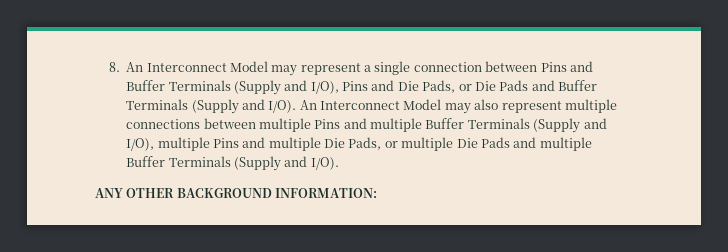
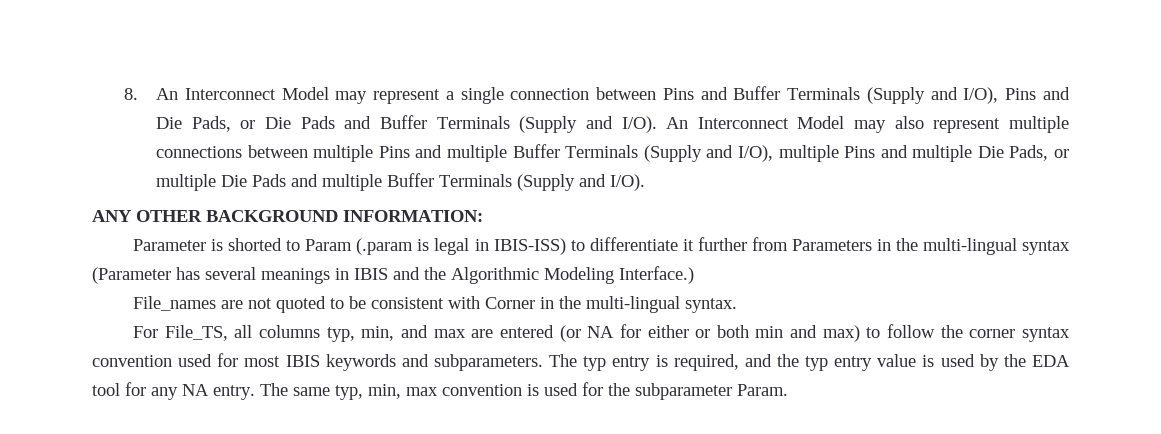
(378, 193) none -> [133,237,1071,255] [92,266,694,284] [133,296,738,313] [133,324,1070,342] [92,353,1070,371] [92,382,788,400] // Parameter is shorted to Param (.param is legal in IBIS-ISS) to differentiate it further from Parameters in the multi-lingual syntax (Parameter has several meanings in IBIS and the Algorithmic Modeling Interface.) // File_names are not quoted to be consistent with Corner in the multi-lingual syntax. // For File_TS, all columns typ, min, and max are entered (or NA for either or both min and max) to follow the corner syntax convention used for most IBIS keywords and subparameters. The typ entry is required, and the typ entry value is used by the EDA tool for any NA entry. The same typ, min, max convention is used for the subparameter Param.

